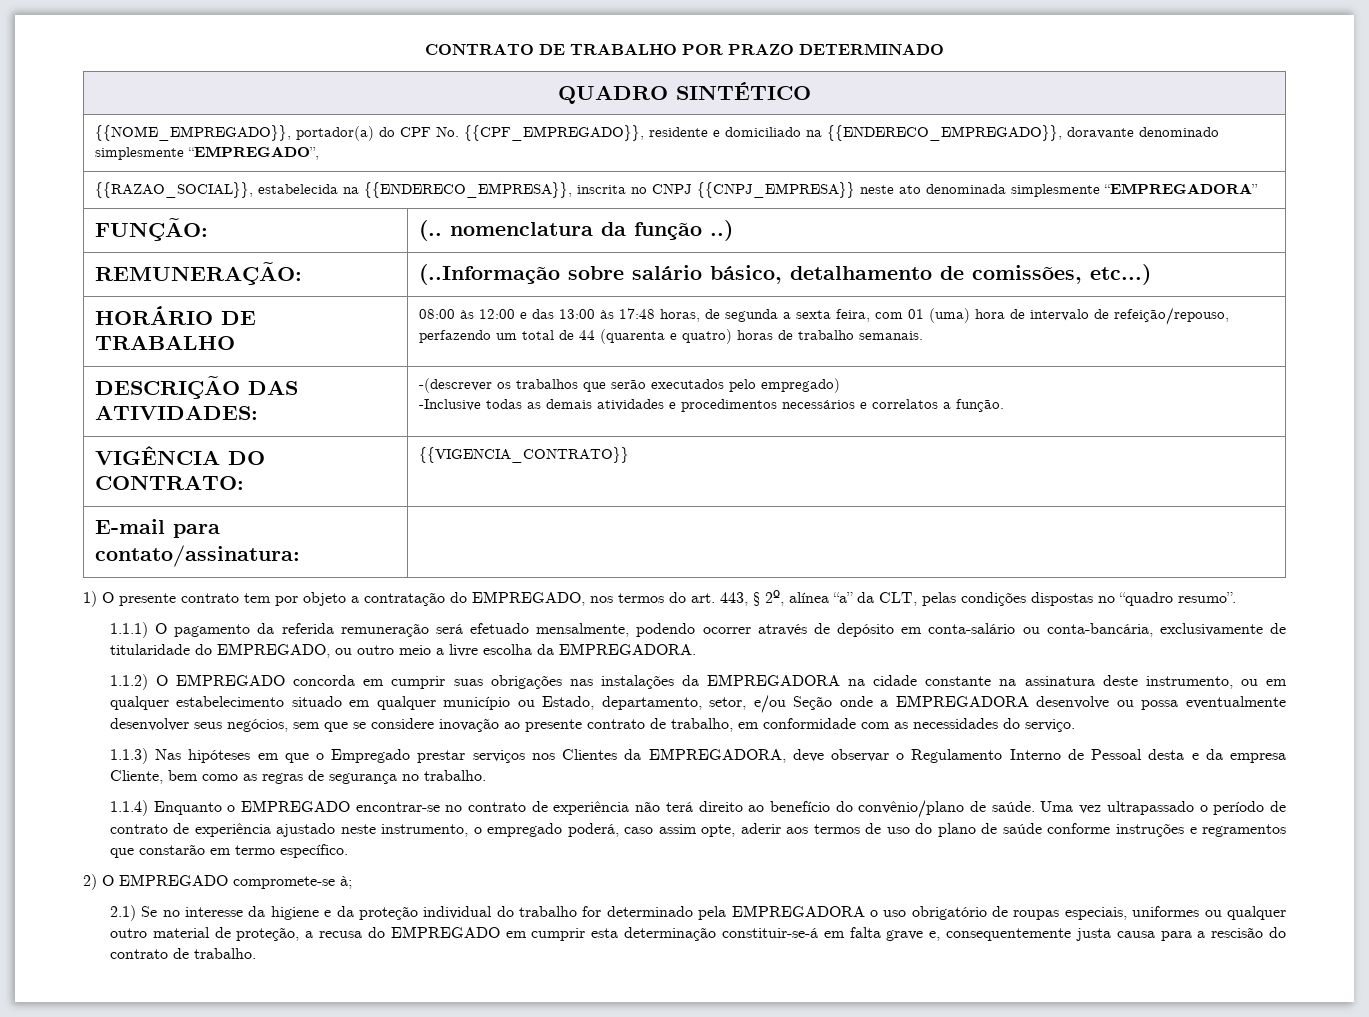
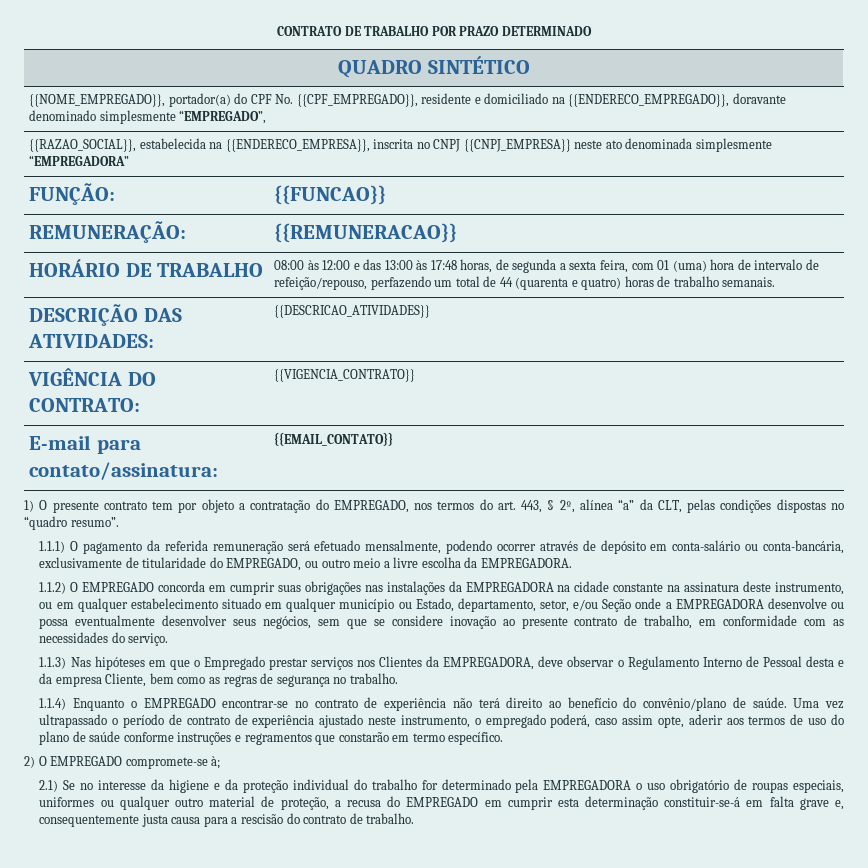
[419,220,734,241] [95,262,303,285] [419,264,1152,285] (.. nomenclatura da função ..) // REMUNERAÇÃO: | (..Informação sobre salário básico, detalhamento de comissões, etc...) -> [274,185,387,205] [29,221,187,243] [274,223,458,243] {{FUNCAO}} // REMUNERAÇÃO: | {{REMUNERACAO}}
[419,378,841,393] [419,399,1005,412] -(descrever os trabalhos que serão executados pelo empregado) // -Inclusive todas as demais atividades e procedimentos necessários e correlatos a função. -> [274,305,431,318] {{DESCRICAO_ATIVIDADES}}
(301, 556) none -> [274,432,394,446] {{EMAIL_CONTATO}}

